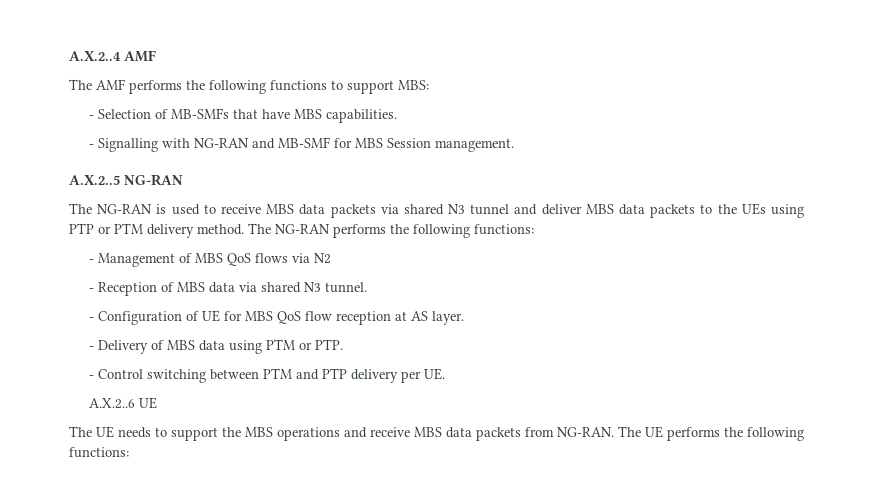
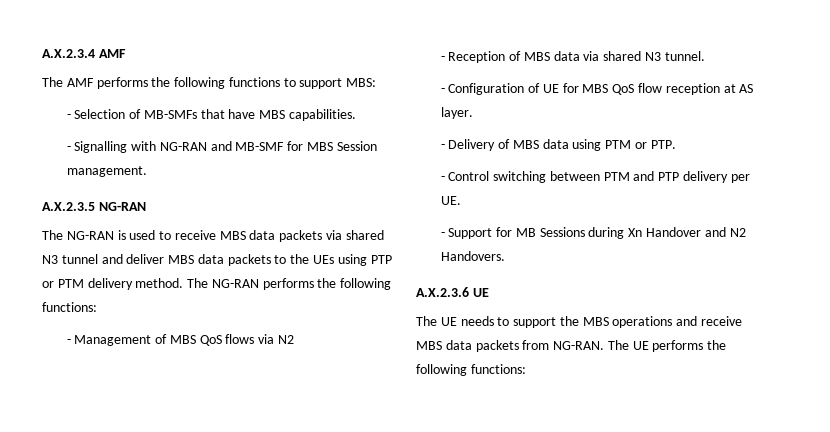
[69,51,121,61] A.X.2..4 -> [42,49,95,58] A.X.2.3.4
[69,175,120,185] A.X.2..5 -> [42,202,95,211] A.X.2.3.5
[89,398,136,409] A.X.2..6 -> [440,227,746,239] [440,251,505,261] [416,287,469,297] - Support for MB Sessions during Xn Handover and N2 Handovers. // A.X.2.3.6

